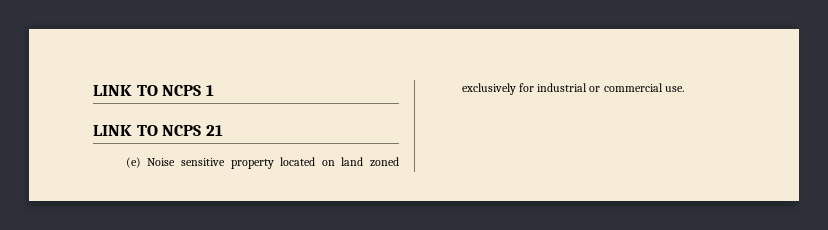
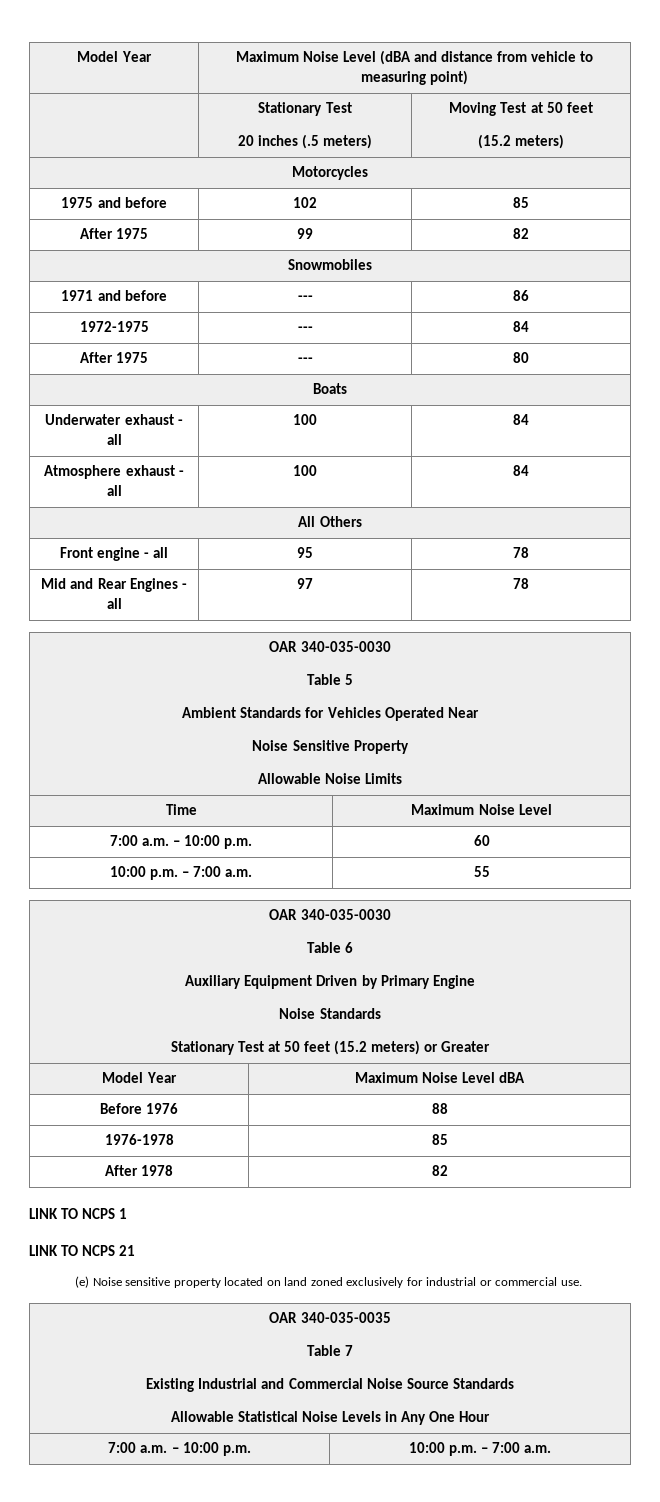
(93, 90) none -> [77,51,152,62] [235,50,594,65] [360,70,469,85] [258,102,352,116] [237,134,373,149] [449,102,593,116] [477,134,565,149] [292,166,368,180] [61,197,167,208] [293,197,317,208] [513,197,529,208] [79,228,149,239] [297,228,313,239] [513,228,529,239] [288,259,372,270] [61,290,167,301] [297,295,313,301] [513,290,529,301] [79,321,149,332] [297,326,313,332] [513,321,529,332] [79,352,149,363] [297,357,313,363] [513,352,529,363] [313,383,347,394] [45,414,183,425] [106,434,122,445] [293,414,317,425] [513,414,529,425] [44,465,184,479] [106,485,122,496] [293,465,317,476] [513,465,529,476] [298,516,362,527] [59,547,169,561] [297,547,313,558] [513,547,529,558] [41,578,187,592] [106,598,122,609] [297,578,313,589] [513,578,529,589] [269,641,391,652] [306,674,354,685] [182,707,479,721] [252,740,409,754] [257,773,403,784] [165,804,197,815] [411,804,552,815] [109,835,253,849] [473,835,490,846] [109,866,253,880] [473,866,490,877] [269,909,391,920] [306,942,354,953] [185,975,475,989] [279,1008,381,1019] [170,1040,491,1055] [102,1072,177,1083] [354,1072,526,1083] [99,1103,179,1114] [431,1103,448,1114] [104,1134,174,1145] [431,1134,448,1145] [104,1165,174,1176] [431,1165,448,1176] Model Year | Maximum Noise Level (dBA and distance from vehicle to measuring point) // | Stationary Test // 20 inches (.5 meters) | Moving Test at 50 feet // (15.2 meters) // Motorcycles // 1975 and before | 102 | 85 // After 1975 | 99 | 82 // Snowmobiles // 1971 and before | --- | 86 // 1972-1975 | --- | 84 // After 1975 | --- | 80 // Boats // Underwater exhaust - all | 100 | 84 // Atmosphere exhaust - all | 100 | 84 // All Others // Front engine - all | 95 | 78 // Mid and Rear Engines - all | 97 | 78 // OAR 340-035-0030 // Table 5 // Ambient Standards for Vehicles Operated Near // Noise Sensitive Property // Allowable Noise Limits // Time | Maximum Noise Level // 7:00 a.m. – 10:00 p.m. | 60 // 10:00 p.m. – 7:00 a.m. | 55 // OAR 340-035-0030 // Table 6 // Auxiliary Equipment Driven by Primary Engine // Noise Standards // Stationary Test at 50 feet (15.2 meters) or Greater // Model Year | Maximum Noise Level dBA // Before 1976 | 88 // 1976-1978 | 85 // After 1978 | 82 //
(684, 89) none -> [269,1312,391,1323] [306,1345,354,1356] [146,1378,514,1392] [170,1411,491,1425] [108,1442,251,1456] [408,1442,552,1456] // OAR 340-035-0035 // Table 7 // Existing Industrial and Commercial Noise Source Standards // Allowable Statistical Noise Levels in Any One Hour // 7:00 a.m. – 10:00 p.m. | 10:00 p.m. – 7:00 a.m.

